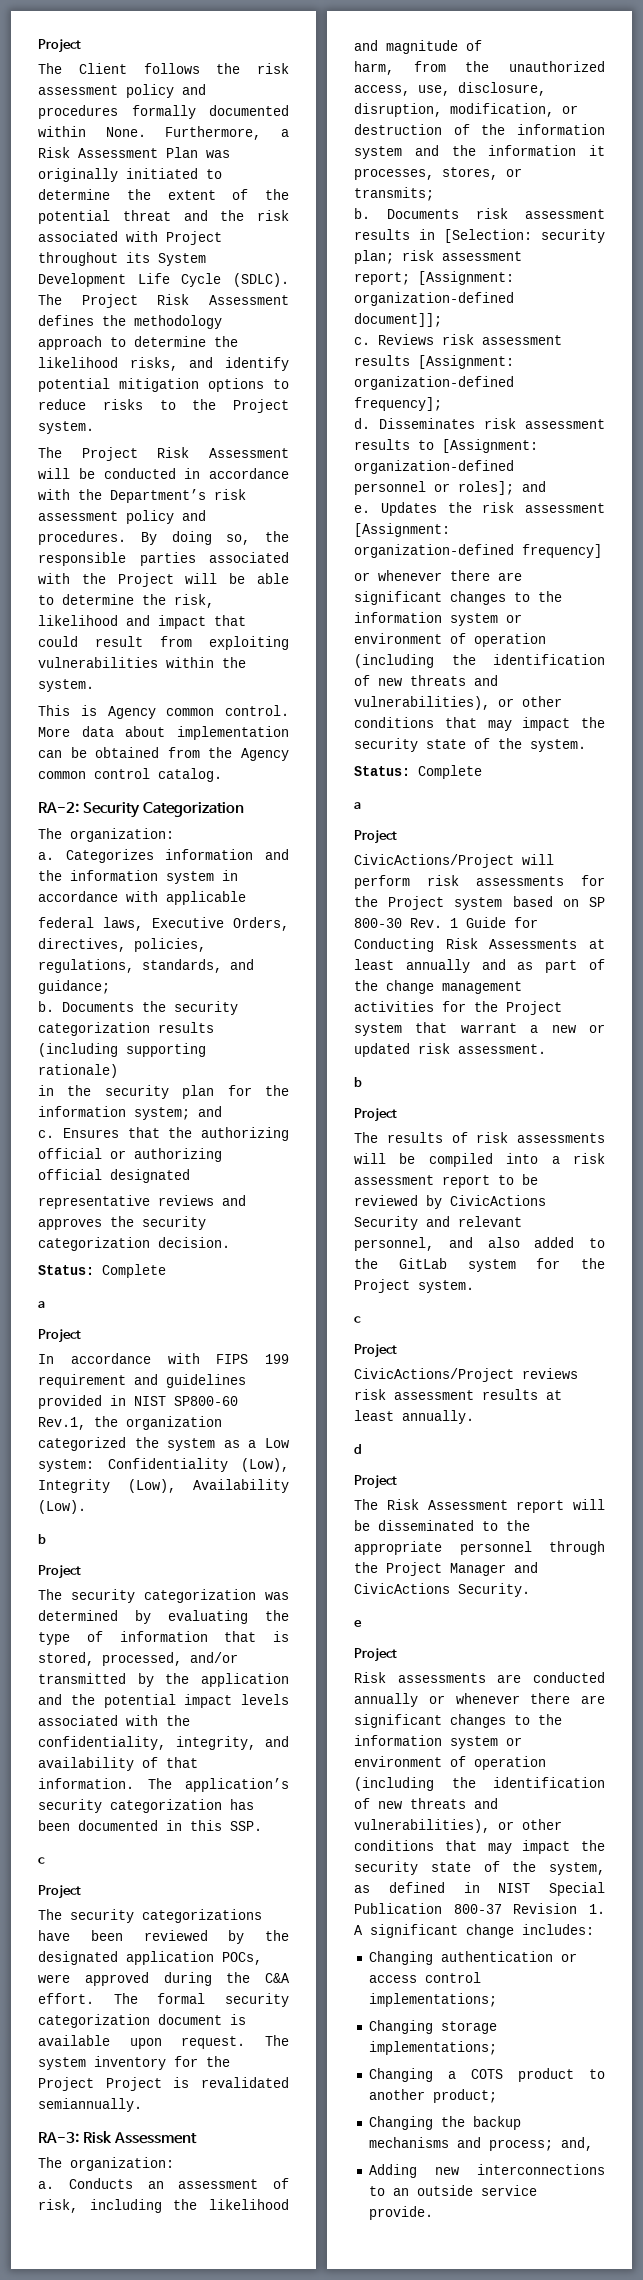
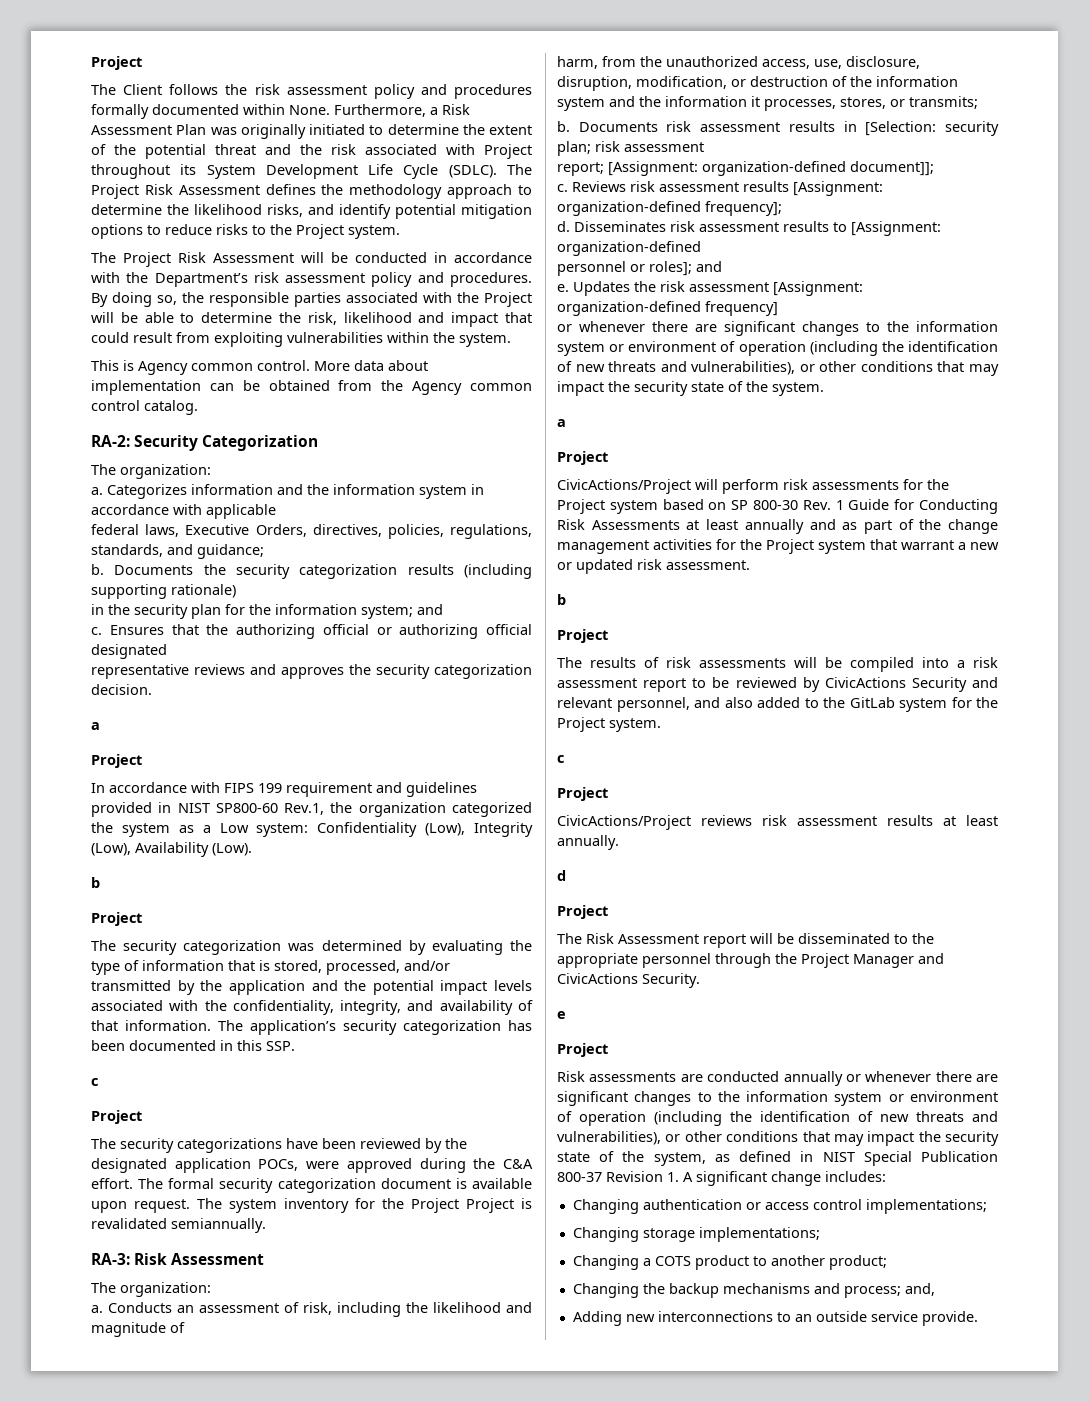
[38,1264,166,1278] // Status: Complete -> (152, 689) none
[354,765,482,779] // Status: Complete -> (824, 389) none

